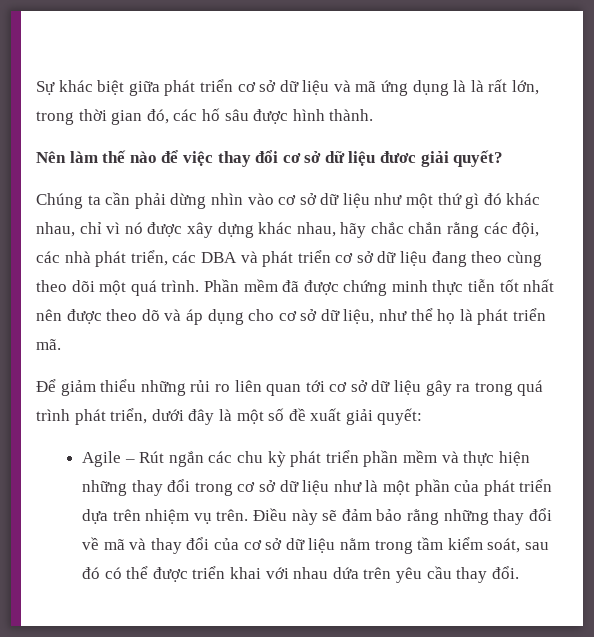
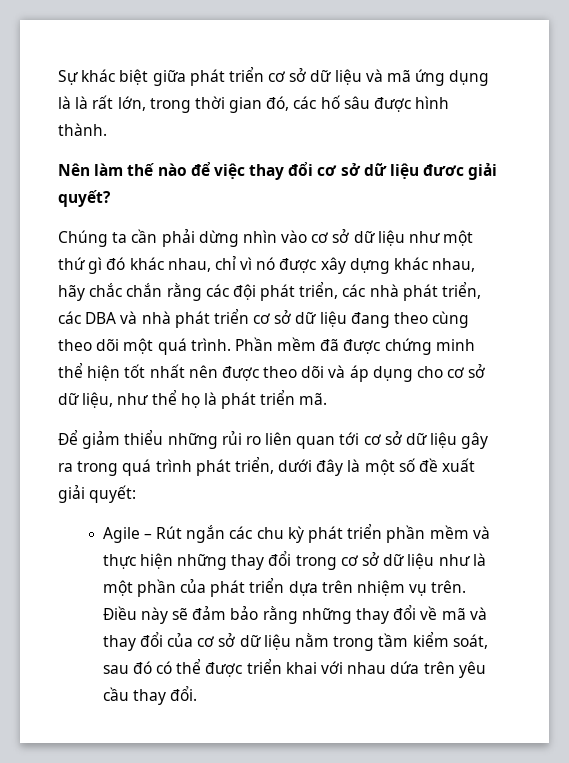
[512,222,540,237] đội, -> [232,282,339,301] đội phát triển,
(258, 257) none -> [141,311,171,324] nhà
[432,279,496,295] thực tiễn -> [58,363,121,381] thể hiện
[141,309,160,321] dõ -> [301,366,325,378] dõi

